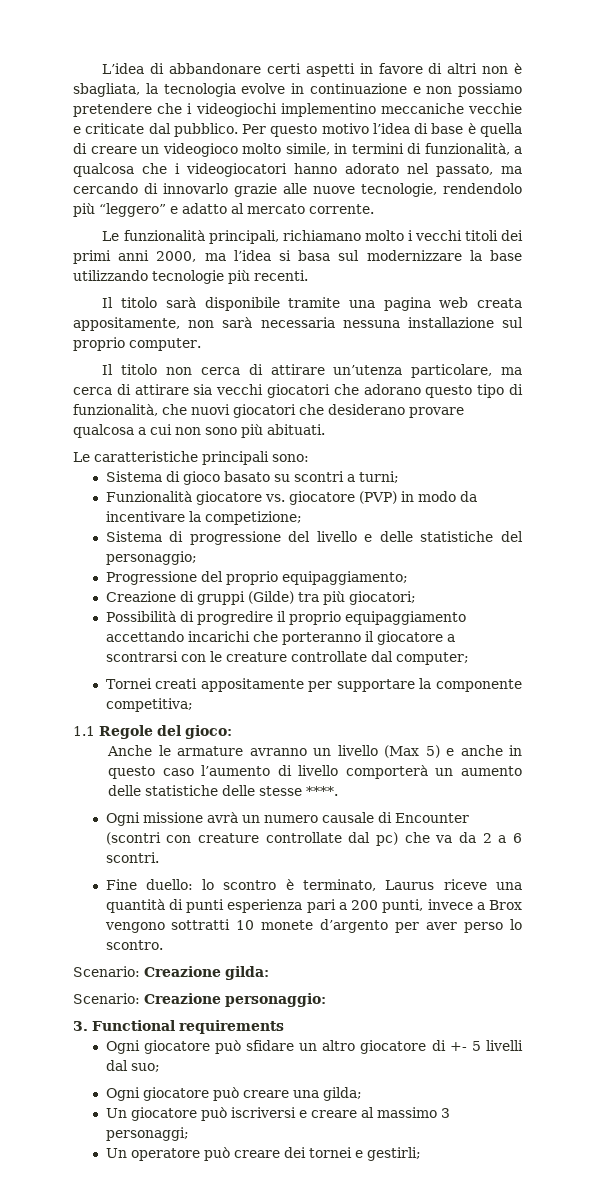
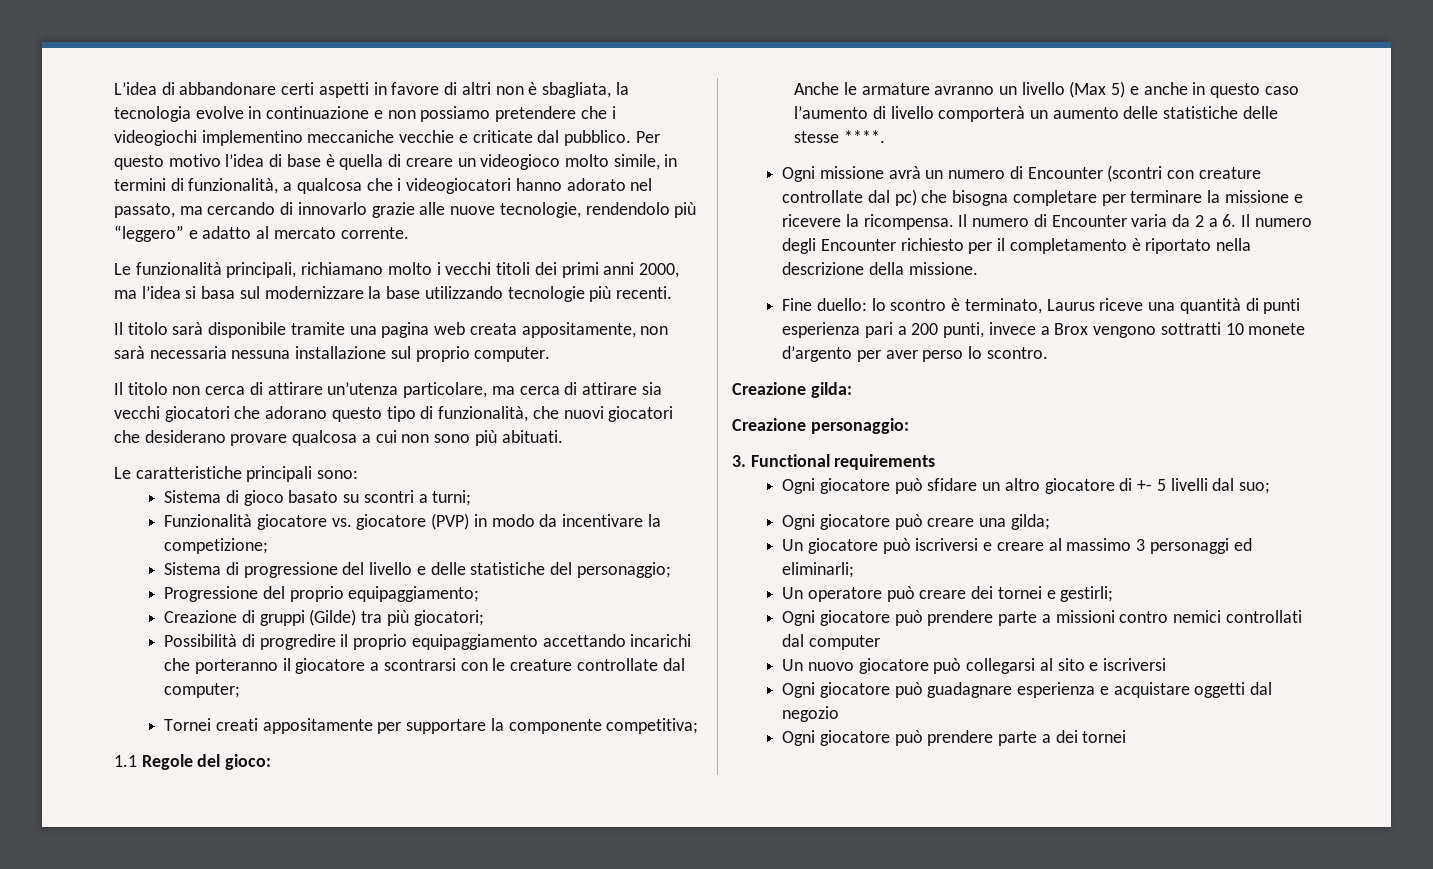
[321,812,374,823] causale -> (1006, 174) none
[435,832,522,843] [105,852,159,863] va da 2 a 6 scontri. -> [952,190,1303,206] [782,214,1312,230] [782,238,1252,254] [782,262,978,275] bisogna completare per terminare la missione e ricevere la ricompensa. Il numero di Encounter varia da 2 a 6. Il numero degli Encounter richiesto per il completamento è riportato nella descrizione della missione.
[73,966,140,977] Scenario: -> (1048, 353) none
[73,993,140,1004] Scenario: -> (852, 390) none
[105,1127,189,1141] personaggi; -> [1149,538,1252,554] [782,562,855,578] personaggi ed eliminarli;
(421, 1154) none -> [782,610,1302,626] [782,634,881,650] [782,658,1167,674] [782,682,1273,698] [782,706,840,722] [782,730,1127,746] // Ogni giocatore può prendere parte a missioni contro nemici controllati dal computer // Un nuovo giocatore può collegarsi al sito e iscriversi // Ogni giocatore può guadagnare esperienza e acquistare oggetti dal negozio // Ogni giocatore può prendere parte a dei tornei

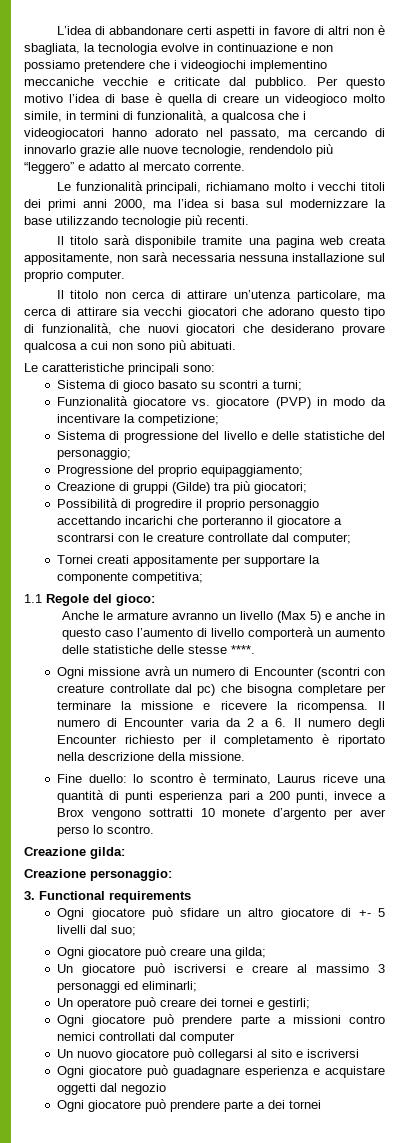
[411,634,538,650] equipaggiamento -> [249,499,320,511] personaggio

